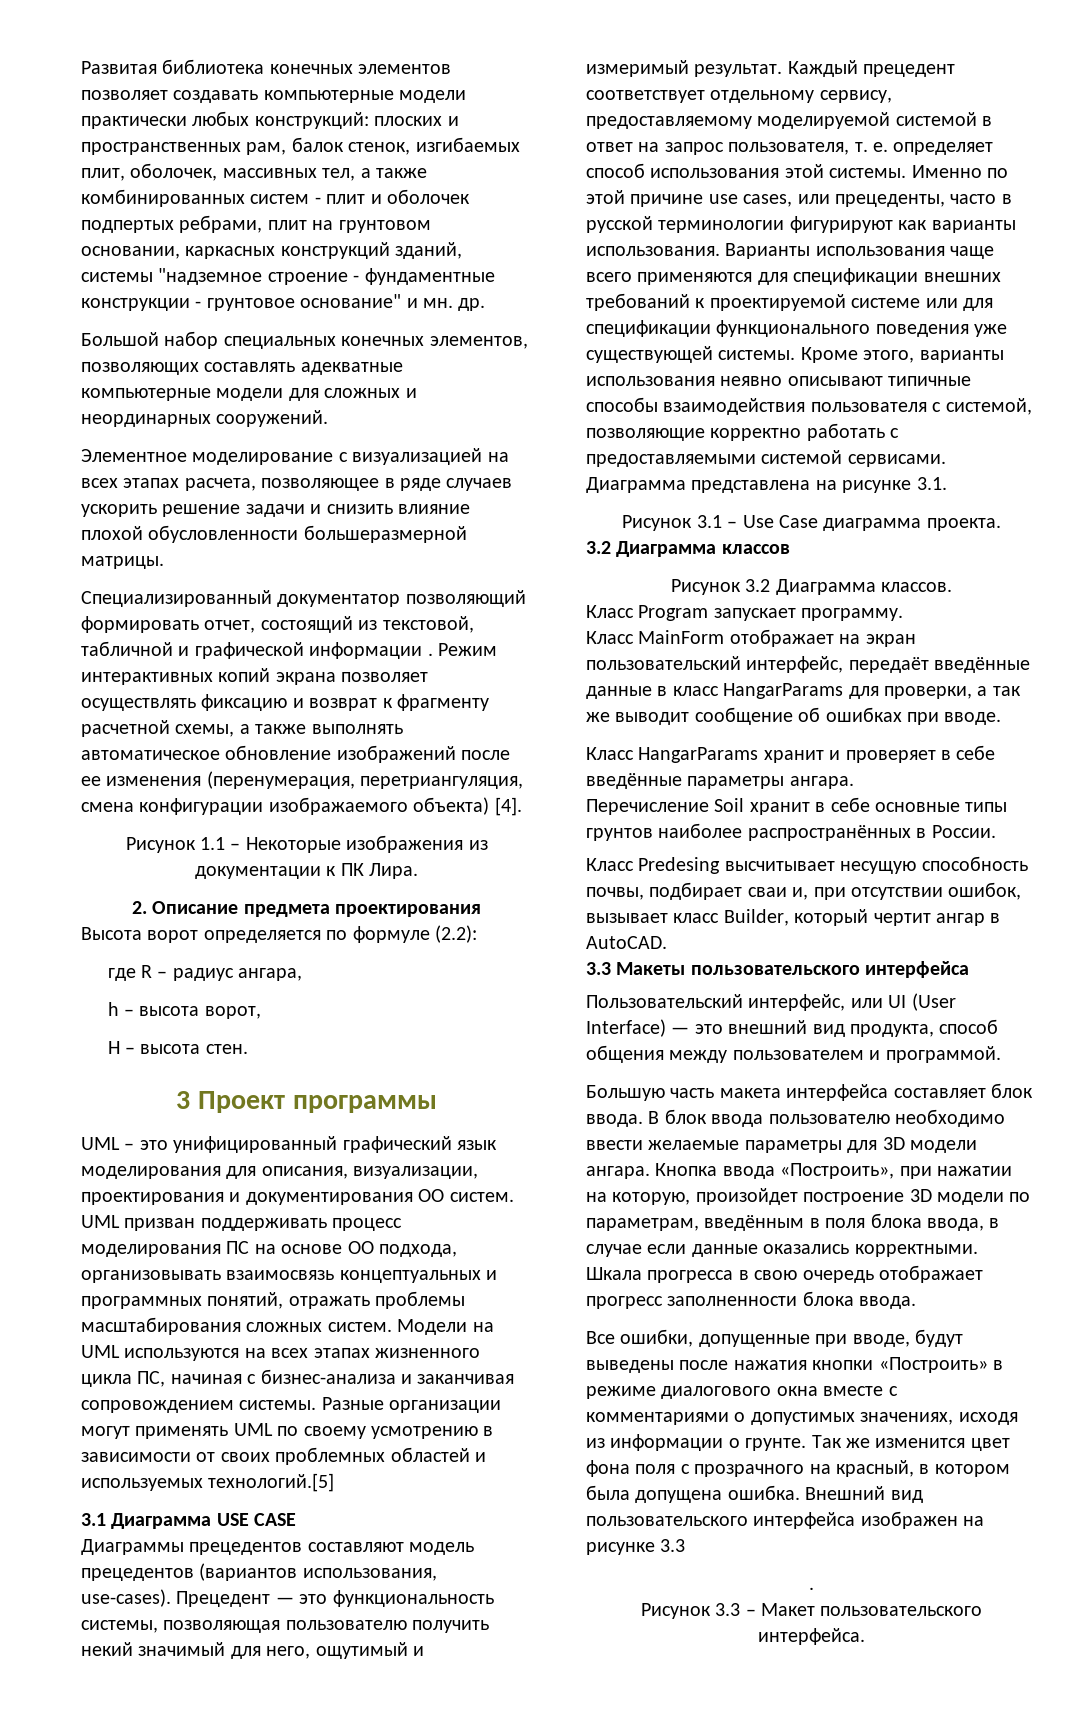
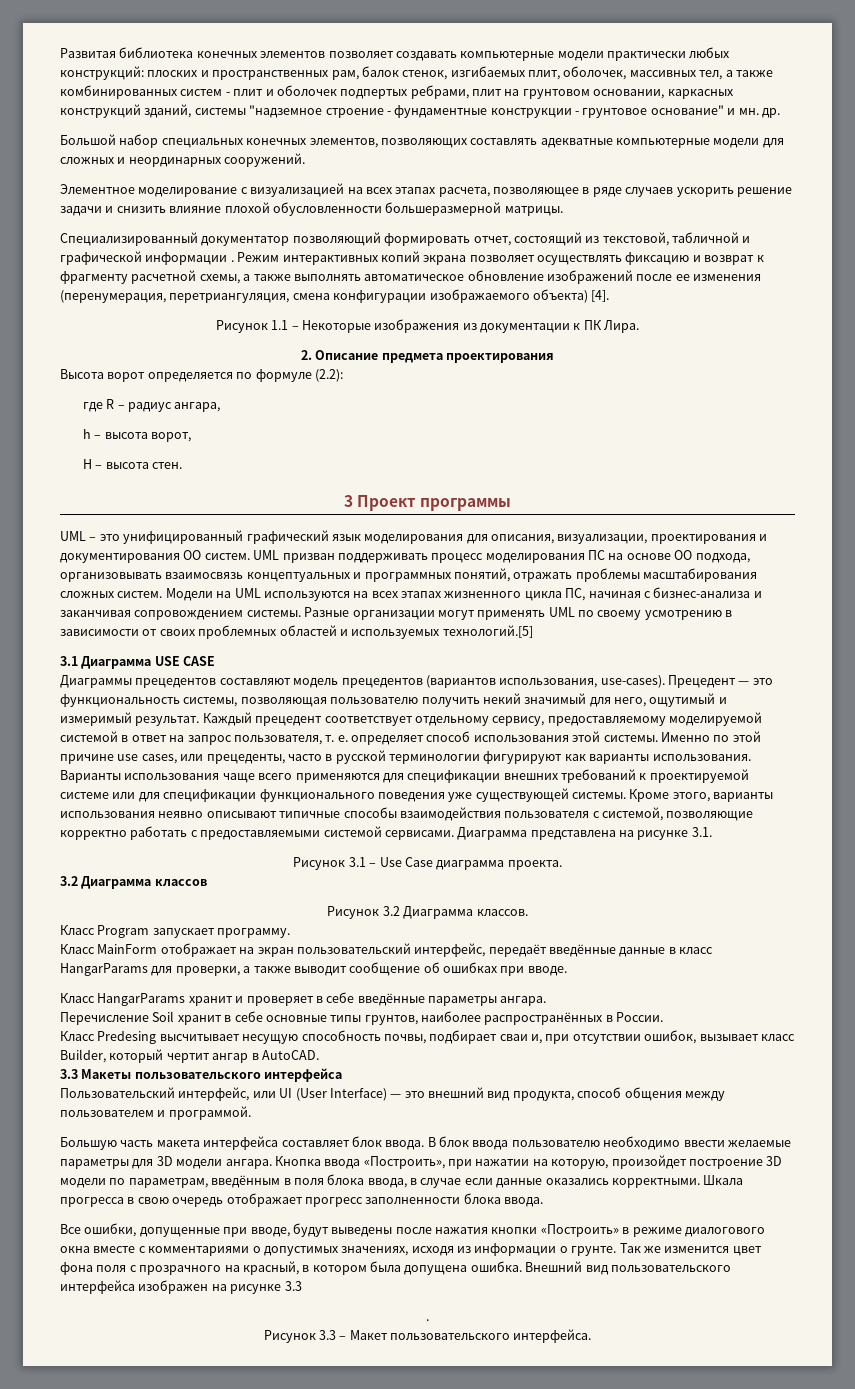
[992,686,1021,696] [586,712,610,722] так же -> [253,966,291,973] также
[586,828,653,841] грунтов -> [364,1015,418,1025] грунтов,

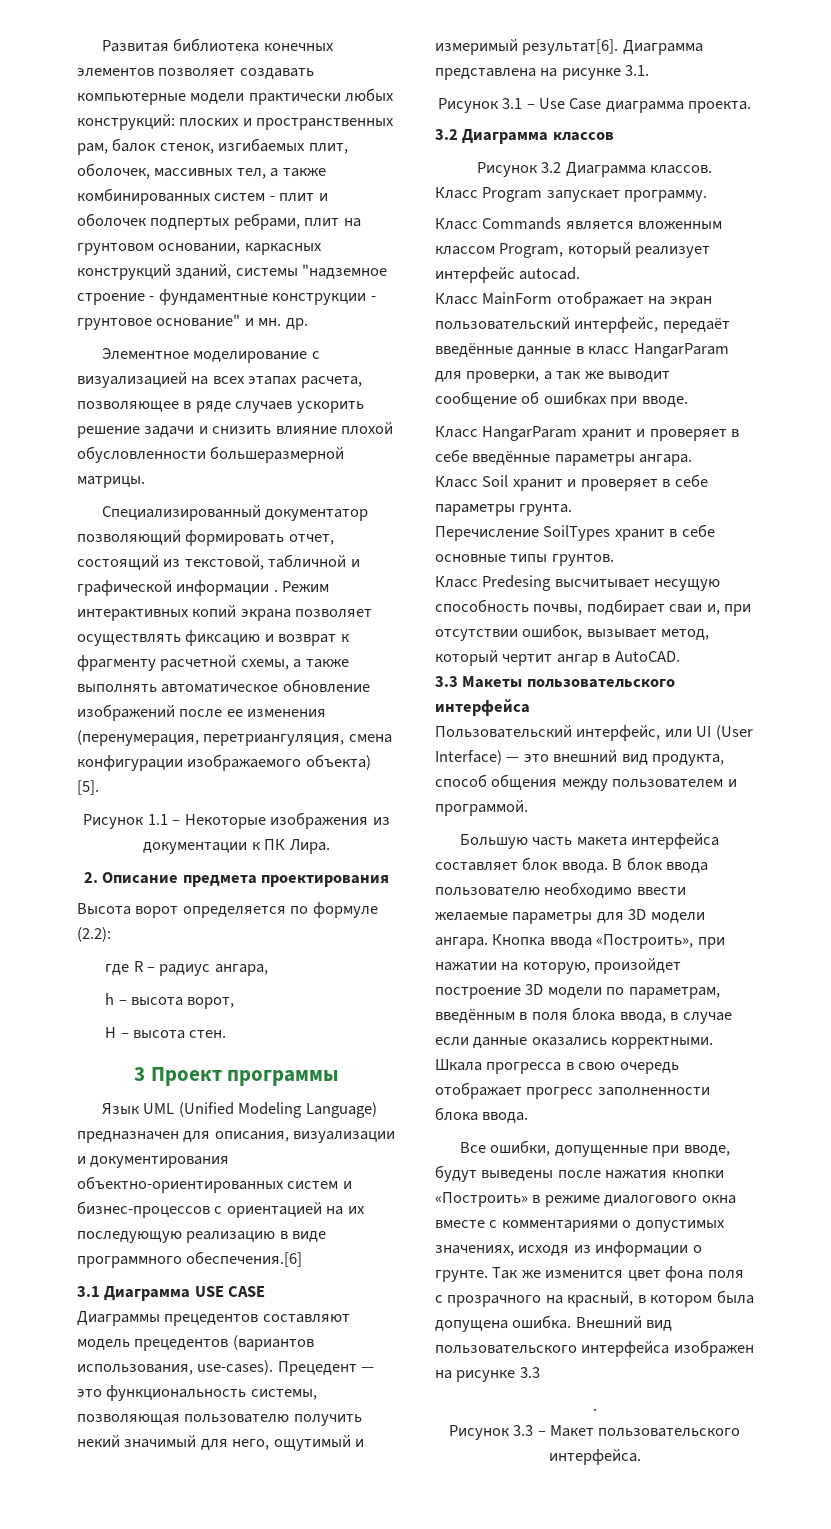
[60,134,784,148] [60,153,306,167] // Большой набор специальных конечных элементов, позволяющих составлять адекватные компьютерные модели для сложных и неординарных сооружений. -> (308, 324) none
[591,290,610,302] [4]. -> [77,780,99,795] [5].
[60,530,768,544] [60,550,750,563] [60,568,757,582] [60,587,762,601] [60,607,733,620] [60,625,533,639] UML – это унифицированный графический язык моделирования для описания, визуализации, проектирования и документирования ОО систем. UML призван поддерживать процесс моделирования ПС на основе ОО подхода, организовывать взаимосвязь концептуальных и программных понятий, отражать проблемы масштабирования сложных систем. Модели на UML используются на всех этапах жизненного цикла ПС, начиная с бизнес-анализа и заканчивая сопровождением системы. Разные организации могут применять UML по своему усмотрению в зависимости от своих проблемных областей и используемых технологий.[5] -> [101,1102,377,1118] [77,1131,396,1143] [77,1156,230,1168] [77,1176,352,1193] [77,1201,365,1218] [77,1231,327,1243] [77,1251,303,1268] Язык UML (Unified Modeling Language) предназначен для описания, визуализации и документирования объектно-ориентированных систем и бизнес-процессов с ориентацией на их последующую реализацию в виде программного обеспечения.[6]
[135,712,762,726] [60,731,761,745] [60,750,751,764] [60,769,749,783] [60,788,774,802] [60,807,754,821] [60,826,454,840] результат. Каждый прецедент соответствует отдельному сервису, предоставляемому моделируемой системой в ответ на запрос пользователя, т. е. определяет способ использования этой системы. Именно по этой причине use cases, или прецеденты, часто в русской терминологии фигурируют как варианты использования. Варианты использования чаще всего применяются для спецификации внешних требований к проектируемой системе или для спецификации функционального поведения уже существующей системы. Кроме этого, варианты использования неявно описывают типичные способы взаимодействия пользователя с системой, позволяющие корректно работать с предоставляемыми системой сервисами. -> [522,39,619,55] результат[6].
(291, 933) none -> [435,217,723,230] [435,242,711,258] [435,267,581,283] // Класс Commands является вложенным классом Program, который реализует интерфейс autocad.
[60,963,148,976] HangarParams -> [633,343,729,358] HangarParam
[253,966,291,973] также -> [556,371,604,380] так же
[97,993,186,1006] HangarParams -> [482,426,578,441] HangarParam
(547, 1001) none -> [435,474,708,491] [435,504,573,516] // Класс Soil хранит и проверяет в себе параметры грунта.
[152,1011,175,1022] Soil -> [543,525,611,541] SoilTypes
[364,1011,664,1025] грунтов, наиболее распространённых в России. -> [551,554,614,566] грунтов.
[760,1034,795,1041] [60,1049,106,1063] класс Builder, -> [661,629,710,640] метод,

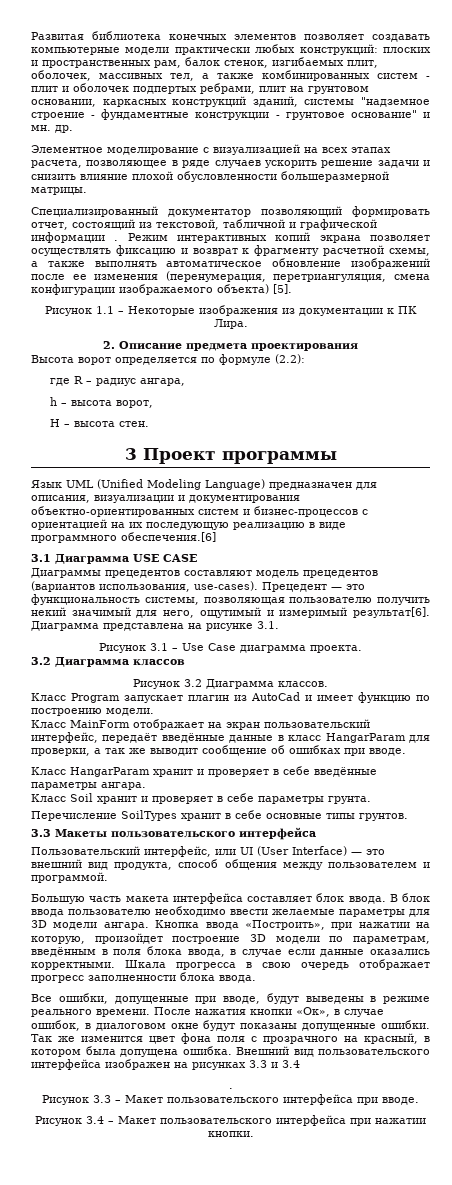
[624,190,708,202] [435,217,723,230] [435,242,711,258] [435,267,581,283] программу. // Класс Commands является вложенным классом Program, который реализует интерфейс autocad. -> [188,692,430,703] [31,708,154,716] плагин из AutoCad и имеет функцию по построению модели.
[435,575,721,591] [435,599,752,616] [435,624,710,641] [435,650,680,666] // Класс Predesing высчитывает несущую способность почвы, подбирает сваи и, при отсутствии ошибок, вызывает метод, который чертит ангар в AutoCAD. -> (408, 817) none
[557,1170,724,1179] [435,1192,736,1207] [435,1220,725,1232] [435,1241,702,1257] [435,1270,488,1282] после нажатия кнопки «Построить» в режиме диалогового окна вместе с комментариями о допустимых значениях, исходя из информации о грунте. -> [370,996,430,1004] [31,1007,384,1017] [31,1020,430,1031] в режиме реального времени. После нажатия кнопки «Ок», в случае ошибок, в диалоговом окне будут показаны допущенные ошибки.
[456,1367,540,1382] рисунке 3.3 -> [192,1060,300,1070] рисунках 3.3 и 3.4
[548,1449,641,1465] интерфейса. -> [283,1094,419,1105] [35,1115,426,1126] [207,1131,254,1137] интерфейса при вводе. // Рисунок 3.4 – Макет пользовательского интерфейса при нажатии кнопки.

